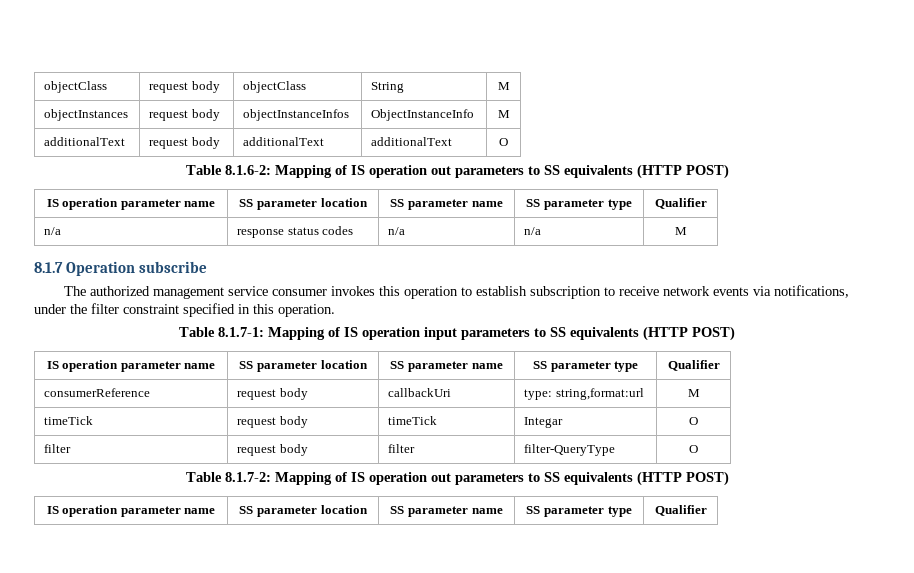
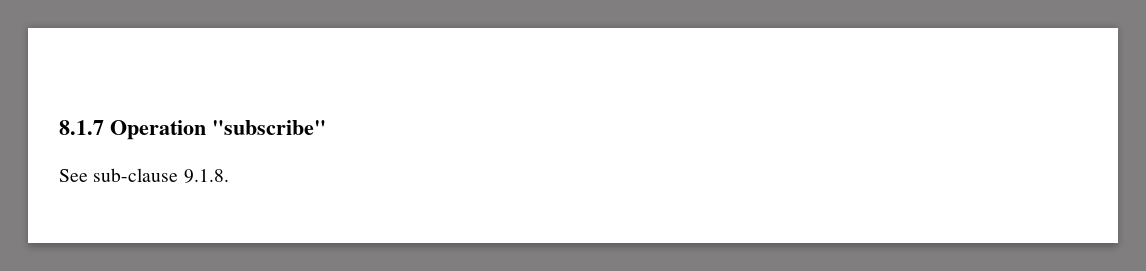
[44,81,108,93] [149,81,220,93] [243,81,307,93] [371,82,405,93] [497,82,510,90] [44,109,129,121] [149,109,220,121] [243,109,350,121] [371,109,475,121] [497,110,510,118] [44,137,126,146] [149,137,220,149] [243,137,325,146] [371,137,453,146] [499,138,508,146] [185,164,729,179] [46,198,216,210] [239,198,368,210] [390,199,503,210] [526,199,632,210] [654,198,707,209] [44,227,62,235] [237,226,354,238] [388,227,406,235] [524,227,542,235] [674,227,687,235] [34,261,207,276] [63,285,849,299] [34,303,335,317] [179,326,735,341] [46,360,216,372] [239,360,368,372] [390,361,503,372] [532,361,639,372] [667,360,720,371] [44,388,151,397] [237,388,308,400] [388,388,452,397] [524,388,644,400] [687,389,700,397] [44,416,94,425] [237,416,308,428] [388,416,438,425] [524,417,564,428] [689,417,698,425] [44,444,72,453] [237,444,308,456] [388,444,416,453] [524,444,616,456] [689,445,698,453] [185,471,729,486] [46,505,216,517] [239,505,368,517] [390,506,503,517] [526,506,632,517] [654,505,707,516] objectClass | request body | objectClass | String | M // objectInstances | request body | objectInstanceInfos | ObjectInstanceInfo | M // additionalText | request body | additionalText | additionalText | O // Table 8.1.6-2: Mapping of IS operation out parameters to SS equivalents (HTTP POST) // IS operation parameter name | SS parameter location | SS parameter name | SS parameter type | Qualifier // n/a | response status codes | n/a | n/a | M // 8.1.7 Operation subscribe // The authorized management service consumer invokes this operation to establish subscription to receive network events via notifications, under the filter constraint specified in this operation. // Table 8.1.7-1: Mapping of IS operation input parameters to SS equivalents (HTTP POST) // IS operation parameter name | SS parameter location | SS parameter name | SS parameter type | Qualifier // consumerReference | request body | callbackUri | type: string,format:url | M // timeTick | request body | timeTick | Integar | O // filter | request body | filter | filter-QueryType | O // Table 8.1.7-2: Mapping of IS operation out parameters to SS equivalents (HTTP POST) // IS operation parameter name | SS parameter location | SS parameter name | SS parameter type | Qualifier -> [59,120,326,140] [59,168,229,183] 8.1.7 Operation "subscribe" // See sub-clause 9.1.8.

